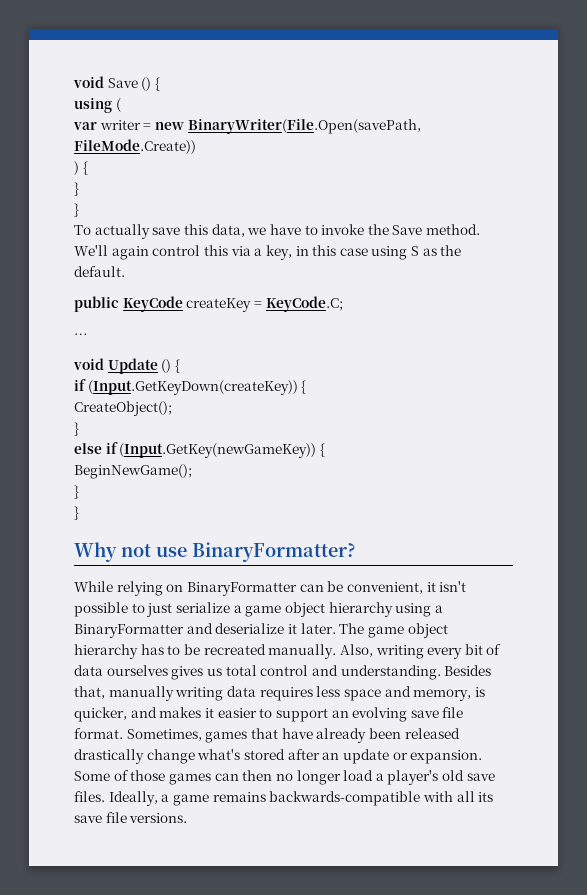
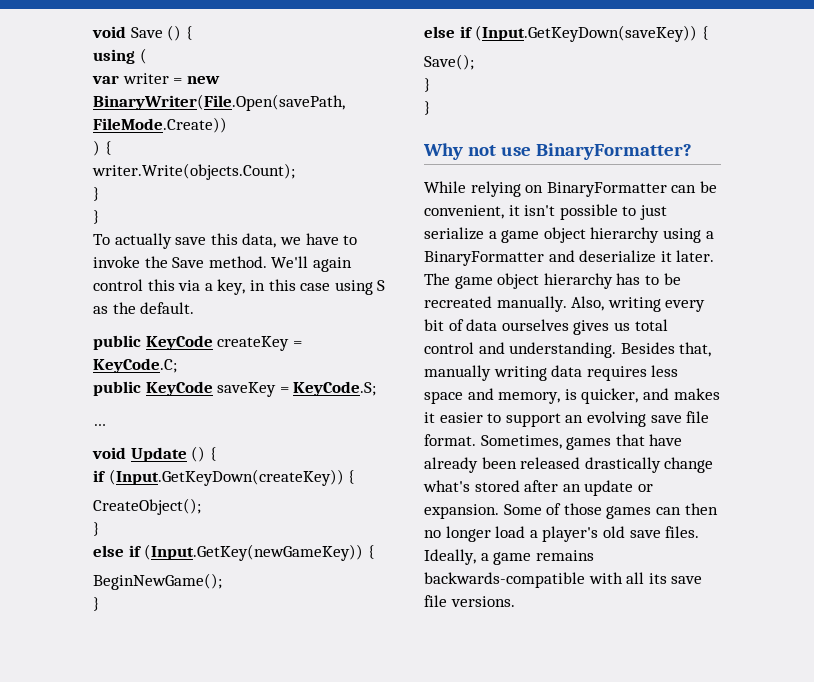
(88, 168) none -> [92,163,295,180] // writer.Write(objects.Count);
(343, 304) none -> [93,381,377,397] // public KeyCode saveKey = KeyCode.S;
(79, 492) none -> [424,25,709,42] [424,54,474,70] [424,78,431,92] // else if (Input.GetKeyDown(saveKey)) { // Save(); // }

